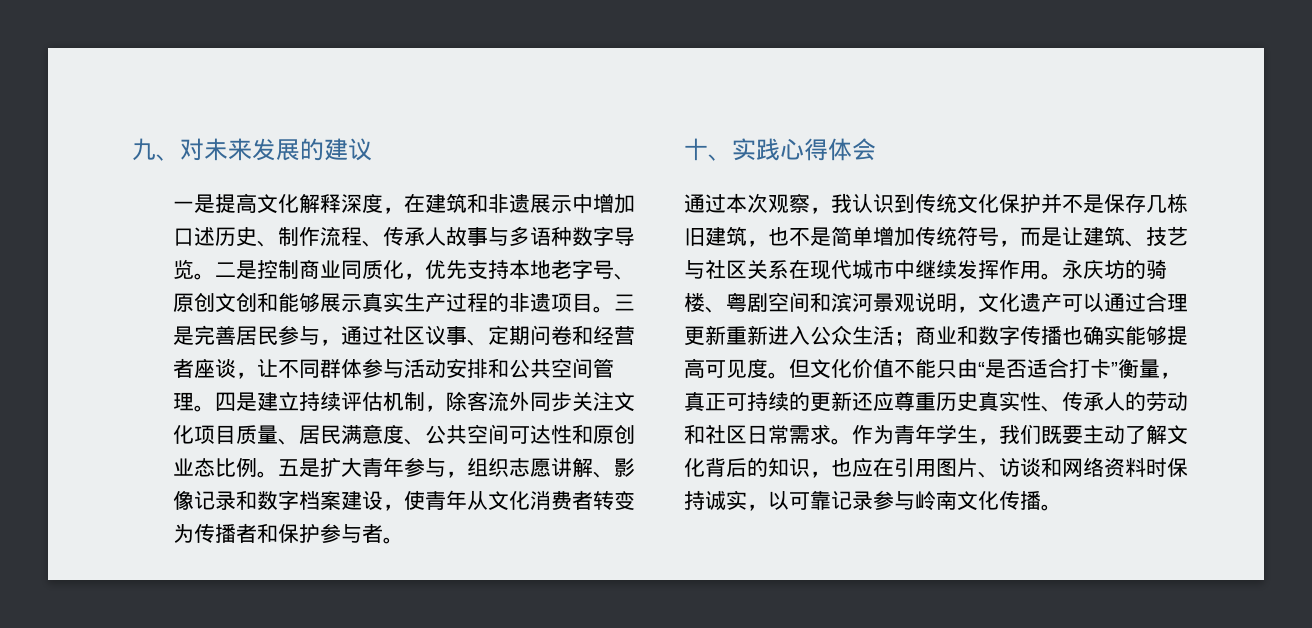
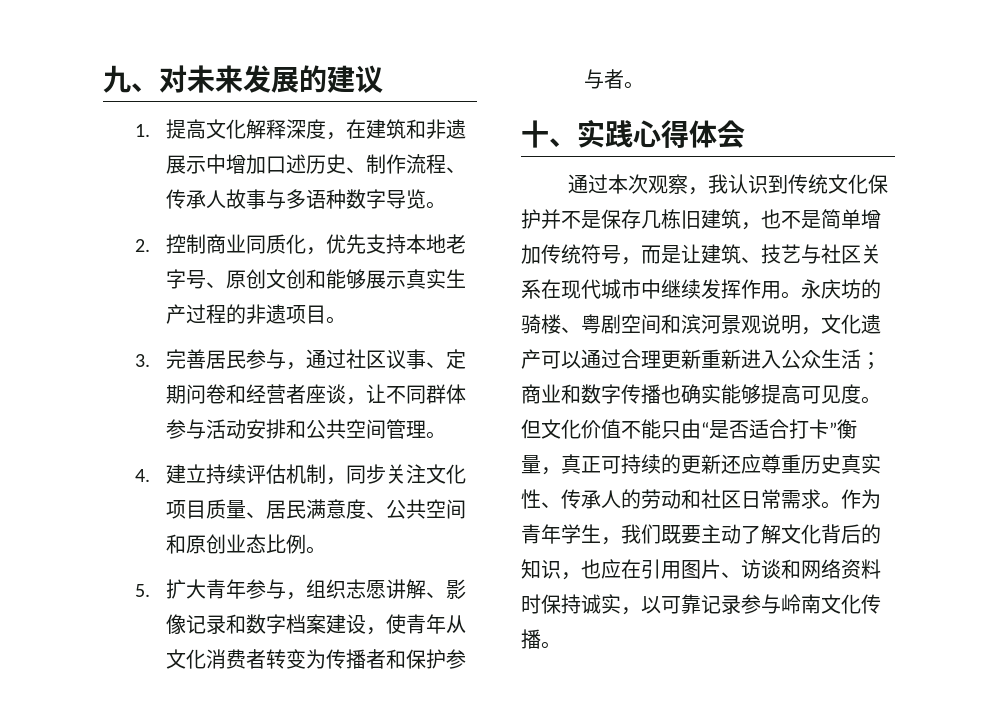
[172,194,215,213] 一是 -> [134,124,150,137] 1.
[214,260,257,279] 二是 -> [134,239,150,252] // 2.
[613,294,635,311] [172,326,194,345] 三是 -> [134,354,150,367] // 3.
[214,392,257,411] 四是 -> [134,469,150,482] // 4.
[445,391,530,411] 除客流外 -> (347, 481) none
[508,424,572,444] 可达性 -> (467, 509) none
[277,458,320,477] 五是 -> [134,584,150,597] // 5.

